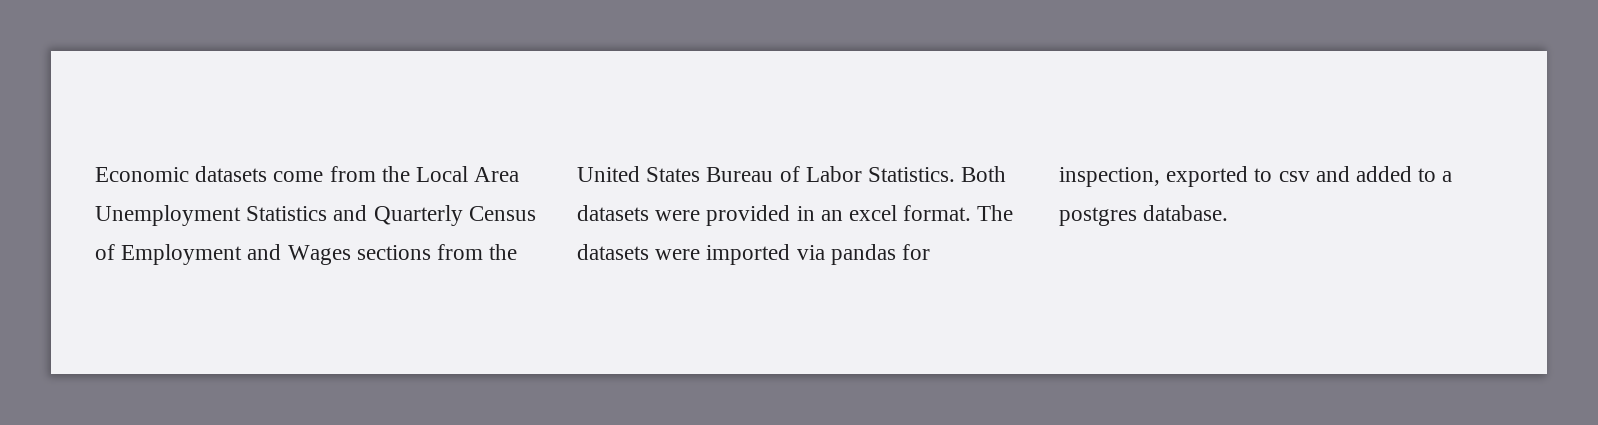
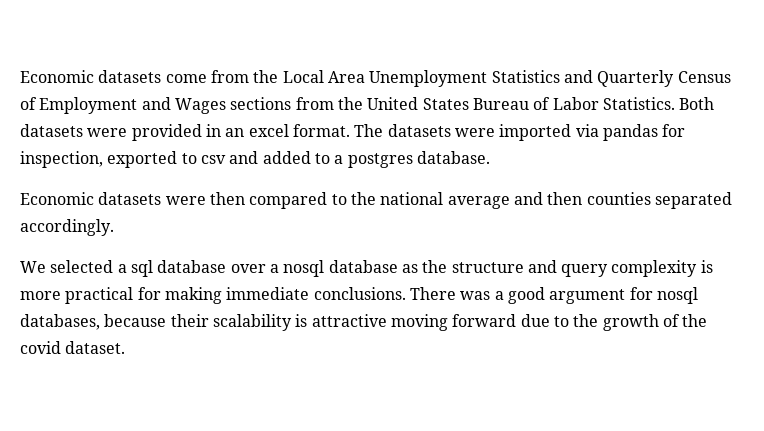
(1229, 213) none -> [20,192,732,209] [20,219,114,236] [20,260,713,277] [20,287,698,304] [20,314,708,331] [20,341,126,354] // Economic datasets were then compared to the national average and then counties separated accordingly. // We selected a sql database over a nosql database as the structure and query complexity is more practical for making immediate conclusions. There was a good argument for nosql databases, because their scalability is attractive moving forward due to the growth of the covid dataset.

